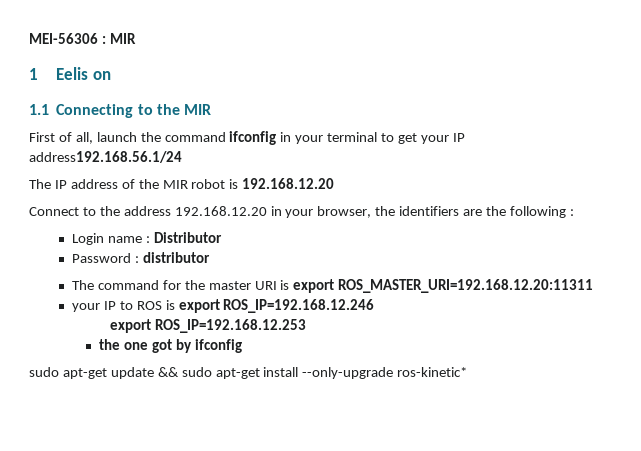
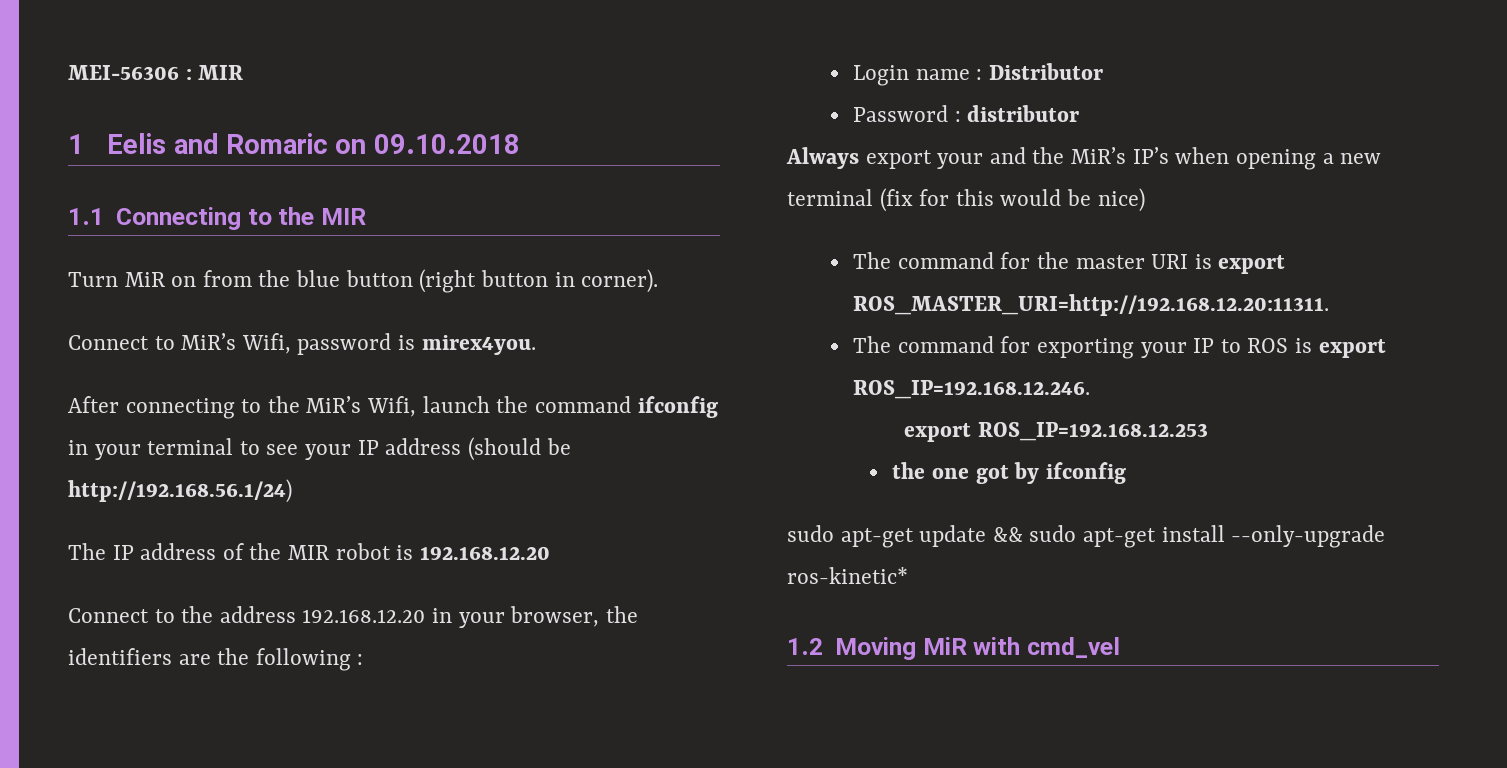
[92,71,111,80] on -> [173,133,520,154] and Romaric on 09.10.2018
[29,132,93,144] First of all, -> [68,269,659,293] [68,333,536,355] [68,396,417,419] Turn MiR on from the blue button (right button in corner). // Connect to MiR’s Wifi, password is mirex4you. // After connecting to the MiR’s Wifi,
[398,133,465,144] [29,151,182,163] get your IP address192.168.56.1/24 -> [266,437,571,461] [68,479,292,503] see your IP address (should be http://192.168.56.1/24)
(210, 257) none -> [786,147,1382,170] [787,188,1145,212] // Always export your and the MiR’s IP’s when opening a new terminal (fix for this would be nice)
[338,279,594,293] ROS_MASTER_URI=192.168.12.20:11311 // -> [853,294,1330,316] [853,336,1134,359] ROS_MASTER_URI=http://192.168.12.20:11311. // The command for exporting
[223,299,375,313] ROS_IP=192.168.12.246 -> [853,380,1091,399] ROS_IP=192.168.12.246.
(468, 372) none -> [787,637,1121,660] // 1.2 Moving MiR with cmd_vel

